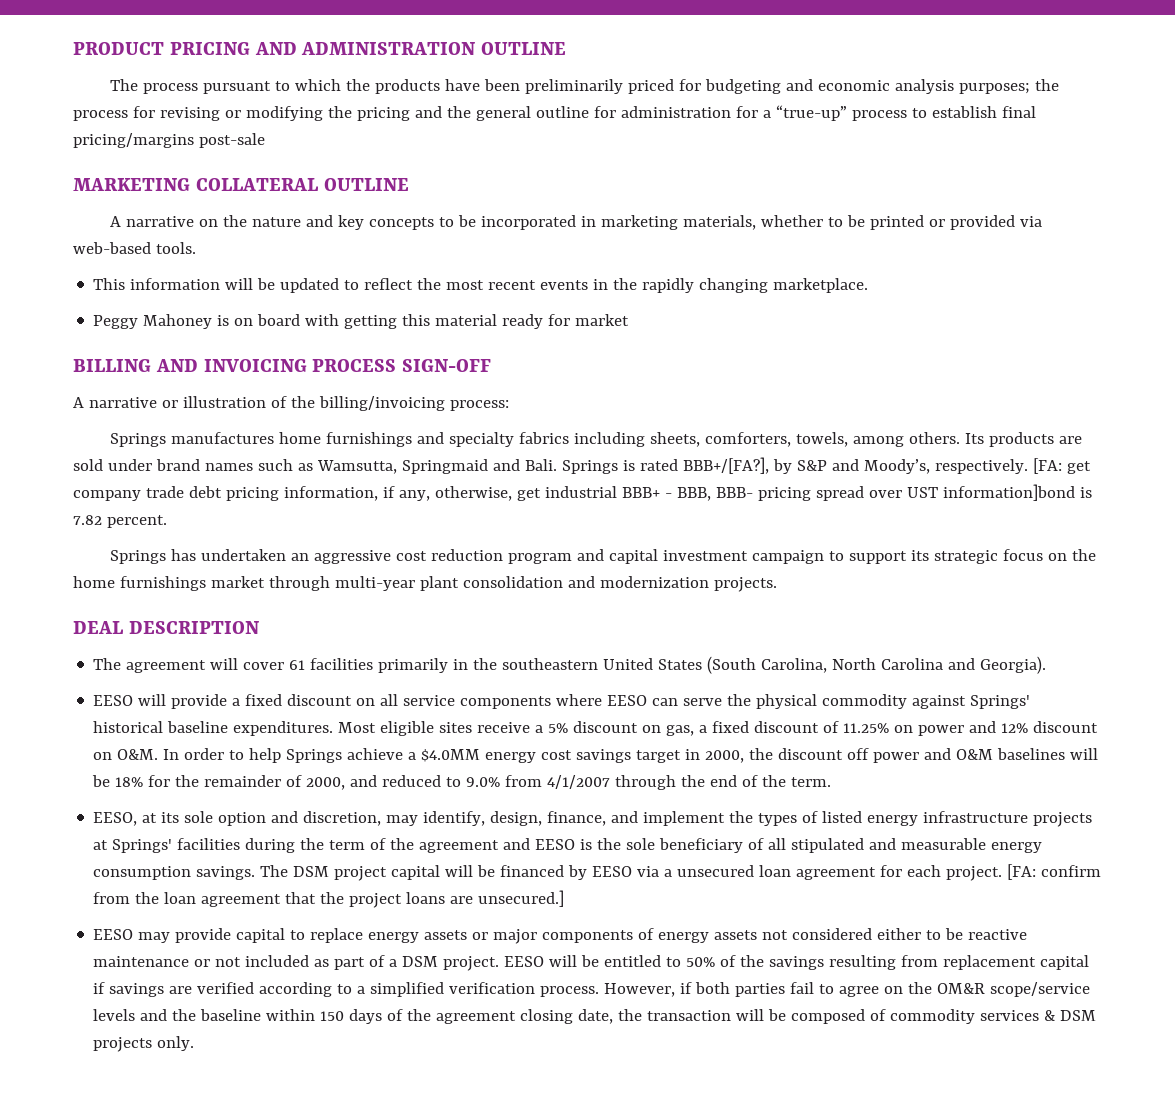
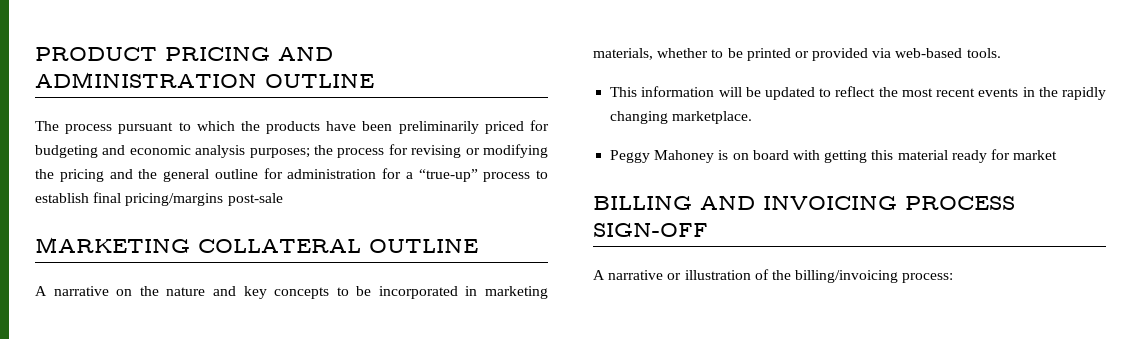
[109,432,1082,447] [73,457,1091,474] [73,484,1092,501] [73,515,167,528] [109,549,1096,564] [73,576,777,592] [73,621,259,634] [93,656,1047,674] [93,694,1031,709] [93,721,1099,736] [93,748,1099,763] [92,775,832,790] [93,811,1093,827] [93,838,1043,853] [93,864,1102,881] [93,890,565,908] [93,928,1028,944] [93,955,1090,971] [93,982,1091,997] [93,1009,1097,1024] [93,1036,195,1052] // Springs manufactures home furnishings and specialty fabrics including sheets, comforters, towels, among others. Its products are sold under brand names such as Wamsutta, Springmaid and Bali. Springs is rated BBB+/[FA?], by S&P and Moody’s, respectively. [FA: get company trade debt pricing information, if any, otherwise, get industrial BBB+ - BBB, BBB- pricing spread over UST information]bond is 7.82 percent. // Springs has undertaken an aggressive cost reduction program and capital investment campaign to support its strategic focus on the home furnishings market through multi-year plant consolidation and modernization projects. // DEAL DESCRIPTION // The agreement will cover 61 facilities primarily in the southeastern United States (South Carolina, North Carolina and Georgia). // EESO will provide a fixed discount on all service components where EESO can serve the physical commodity against Springs' historical baseline expenditures. Most eligible sites receive a 5% discount on gas, a fixed discount of 11.25% on power and 12% discount on O&M. In order to help Springs achieve a $4.0MM energy cost savings target in 2000, the discount off power and O&M baselines will be 18% for the remainder of 2000, and reduced to 9.0% from 4/1/2007 through the end of the term. // EESO, at its sole option and discretion, may identify, design, finance, and implement the types of listed energy infrastructure projects at Springs' facilities during the term of the agreement and EESO is the sole beneficiary of all stipulated and measurable energy consumption savings. The DSM project capital will be financed by EESO via a unsecured loan agreement for each project. [FA: confirm from the loan agreement that the project loans are unsecured.] // EESO may provide capital to replace energy assets or major components of energy assets not considered either to be reactive maintenance or not included as part of a DSM project. EESO will be entitled to 50% of the savings resulting from replacement capital if savings are verified according to a simplified verification process. However, if both parties fail to agree on the OM&R scope/service levels and the baseline within 150 days of the agreement closing date, the transaction will be composed of commodity services & DSM projects only. -> (954, 278) none

